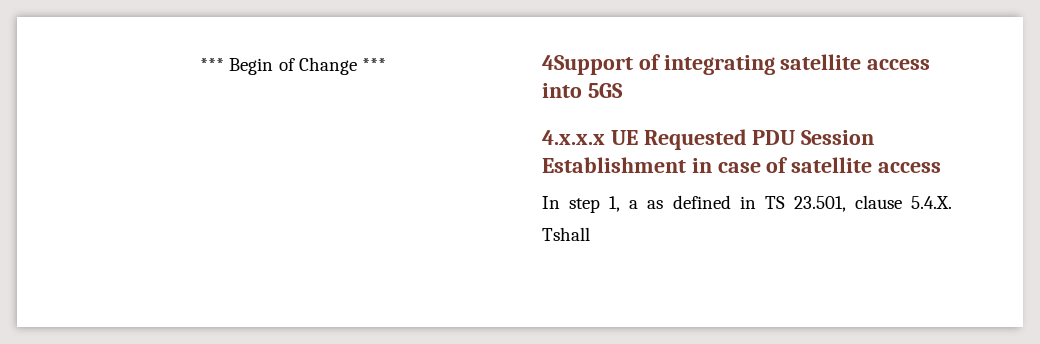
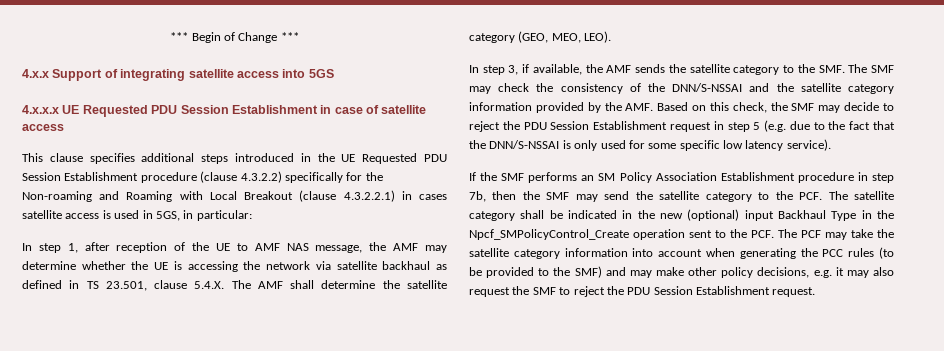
[542,55,633,75] 4Support -> [22,69,103,81] 4.x.x Support
[542,196,639,213] In step 1, a -> [22,153,448,164] [22,171,383,183] [22,190,448,202] [22,210,252,221] [22,242,447,253] [22,261,431,272] This clause specifies additional steps introduced in the UE Requested PDU Session Establishment procedure (clause 4.3.2.2) specifically for the Non-roaming and Roaming with Local Breakout (clause 4.3.2.2.1) in cases satellite access is used in 5GS, in particular: // In step 1, after reception of the UE to AMF NAS message, the AMF may determine whether the UE is accessing the network via satellite backhaul
[542,227,590,241] Tshall -> [231,280,447,289] [469,31,612,43] [469,64,894,75] [469,83,894,94] [469,102,895,113] [469,120,895,132] [469,139,831,151] [469,172,894,183] [469,191,894,202] [469,209,894,221] [469,229,894,240] [469,247,894,259] [469,266,894,278] [469,286,816,297] The AMF shall determine the satellite category (GEO, MEO, LEO). // In step 3, if available, the AMF sends the satellite category to the SMF. The SMF may check the consistency of the DNN/S-NSSAI and the satellite category information provided by the AMF. Based on this check, the SMF may decide to reject the PDU Session Establishment request in step 5 (e.g. due to the fact that the DNN/S-NSSAI is only used for some specific low latency service). // If the SMF performs an SM Policy Association Establishment procedure in step 7b, then the SMF may send the satellite category to the PCF. The satellite category shall be indicated in the new (optional) input Backhaul Type in the Npcf_SMPolicyControl_Create operation sent to the PCF. The PCF may take the satellite category information into account when generating the PCC rules (to be provided to the SMF) and may make other policy decisions, e.g. it may also request the SMF to reject the PDU Session Establishment request.

